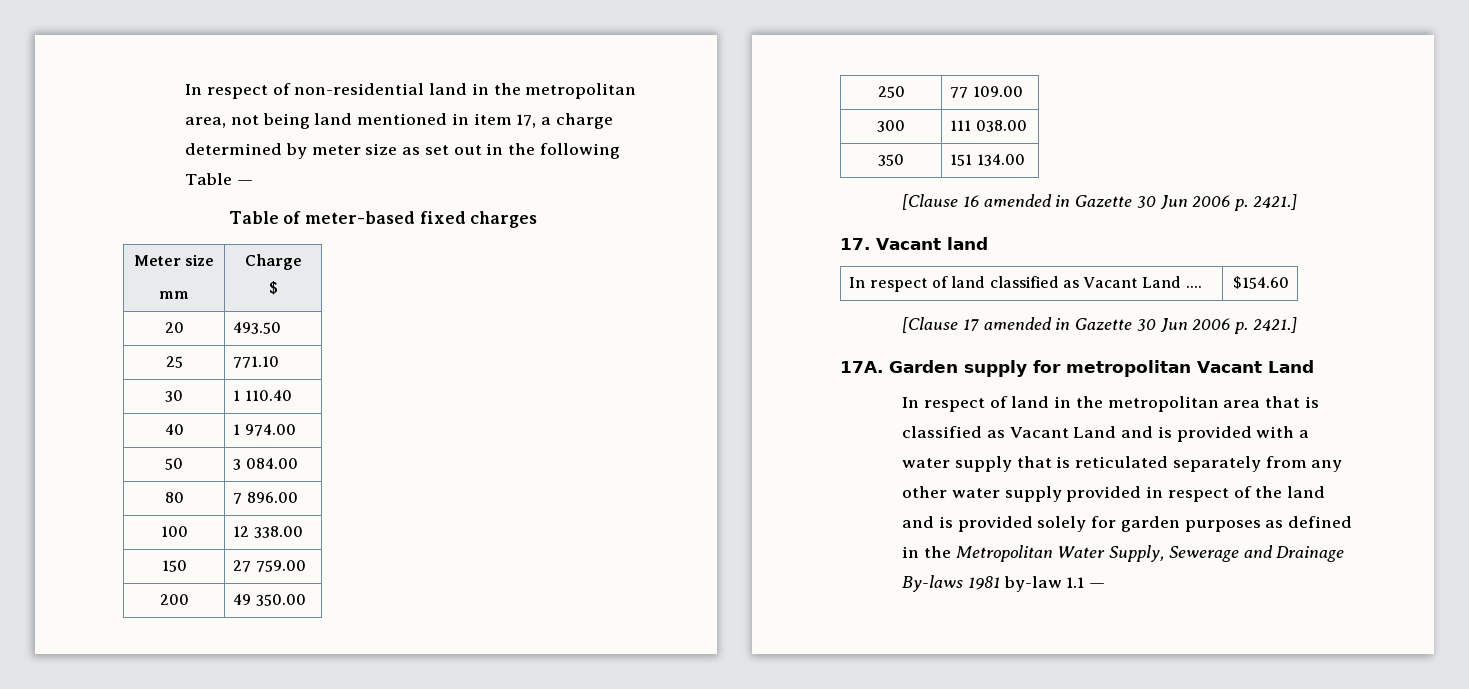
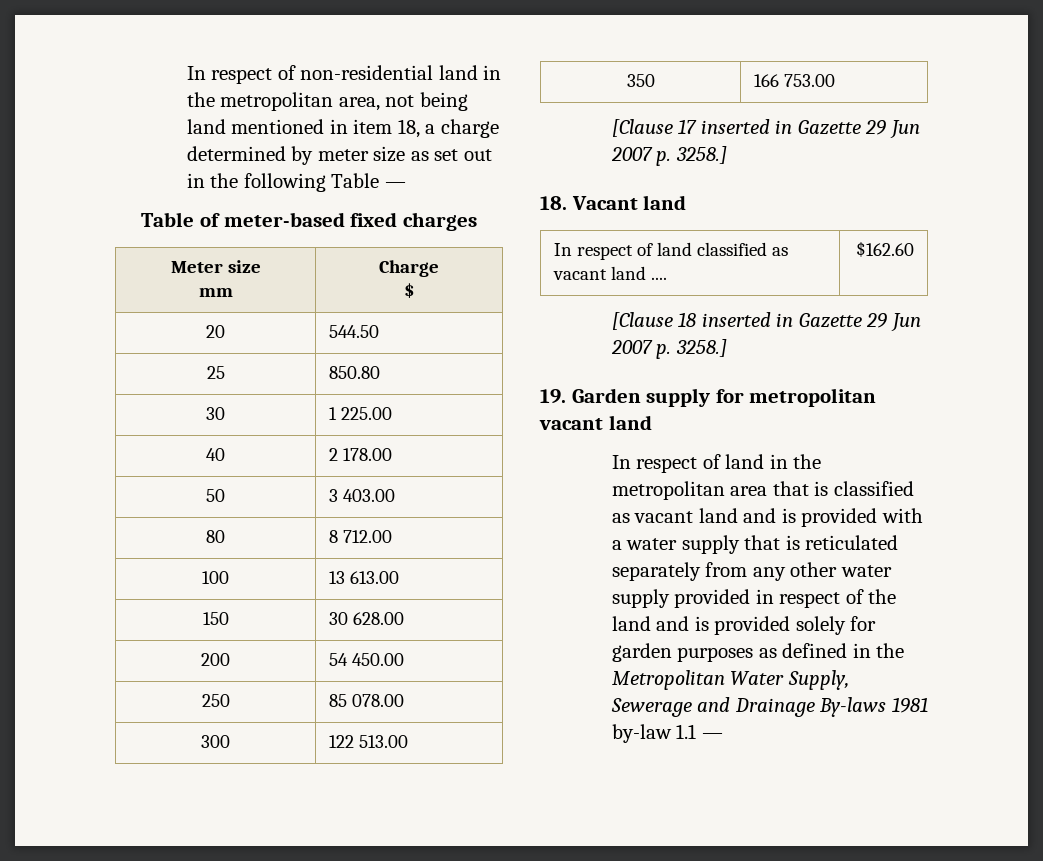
[516,114,537,128] 17, -> [397,119,420,138] 18,
[233,322,282,334] 493.50 -> [329,325,380,338] 544.50
[233,356,280,368] 771.10 -> [329,366,381,379] 850.80
[244,390,292,401] 110.40 -> [341,407,393,420] 225.00
[233,424,296,436] 1 974.00 -> [329,448,393,461] 2 178.00
[245,458,298,469] 084.00 -> [343,489,396,502] 403.00
[233,492,298,504] 7 896.00 -> [329,530,393,543] 8 712.00
[233,526,303,538] 12 338.00 -> [329,571,400,584] 13 613.00
[233,560,306,572] 27 759.00 -> [329,612,405,625] 30 628.00
[233,594,306,606] 49 350.00 -> [329,653,405,666] 54 450.00
[950,86,1023,98] 77 109.00 -> [329,694,405,707] 85 078.00
[950,120,1027,132] 111 038.00 -> [329,735,409,748] 122 513.00
[950,154,1025,166] [902,194,1297,211] [840,238,870,250] 151 134.00 // [Clause 16 amended in Gazette 30 Jun 2006 p. 2421.] // 17. -> [754,74,836,87] [611,119,920,139] [610,146,727,166] [540,196,567,210] 166 753.00 // [Clause 17 inserted in Gazette 29 Jun 2007 p. 3258.] // 18.
[1083,276,1182,288] Vacant Land -> [553,266,647,280] vacant land
[1232,276,1289,289] [902,317,1297,334] [840,361,883,373] $154.60 // [Clause 17 amended in Gazette 30 Jun 2006 p. 2421.] // 17A. -> [855,241,914,257] [611,312,921,332] [610,339,727,359] [540,389,566,404] $162.60 // [Clause 18 inserted in Gazette 29 Jun 2007 p. 3258.] // 19.
[1197,360,1314,373] Vacant Land -> [539,415,652,430] vacant land
[1009,426,1117,438] Vacant Land -> [634,508,738,523] vacant land

